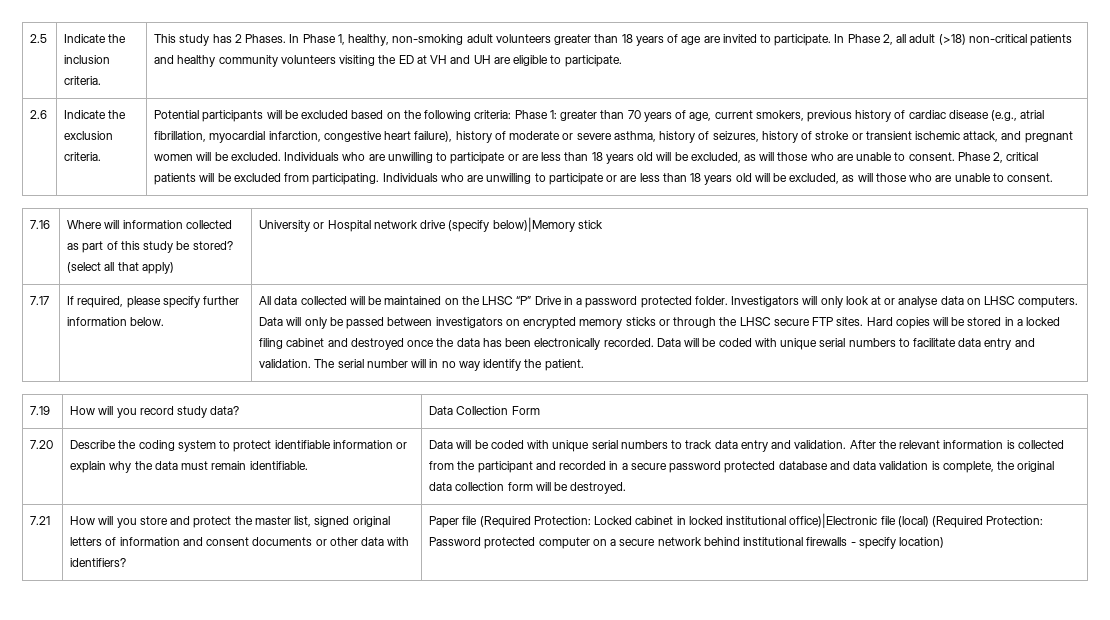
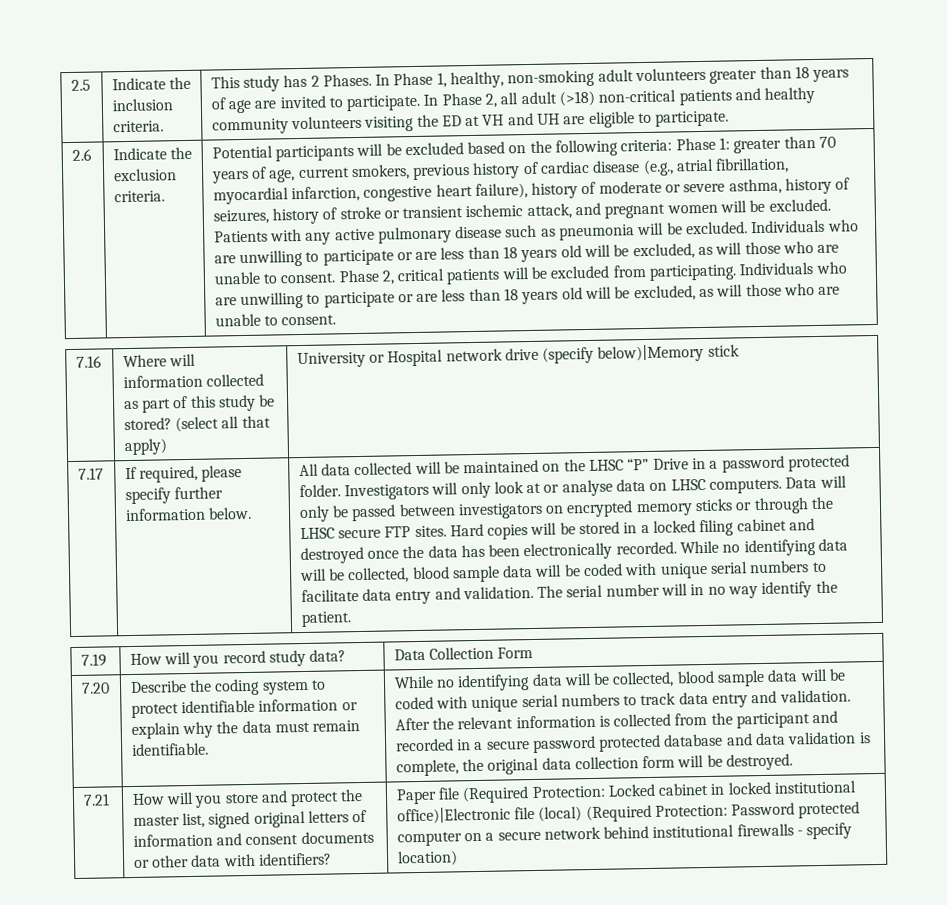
(281, 156) none -> [213,221,749,245] Patients with any active pulmonary disease such as pneumonia will be excluded.
[656,338,681,347] Data -> [680,538,849,557] [299,564,534,584] While no identifying data will be collected, blood sample data
[429,440,454,449] Data -> [393,669,799,692] While no identifying data will be collected, blood sample data

